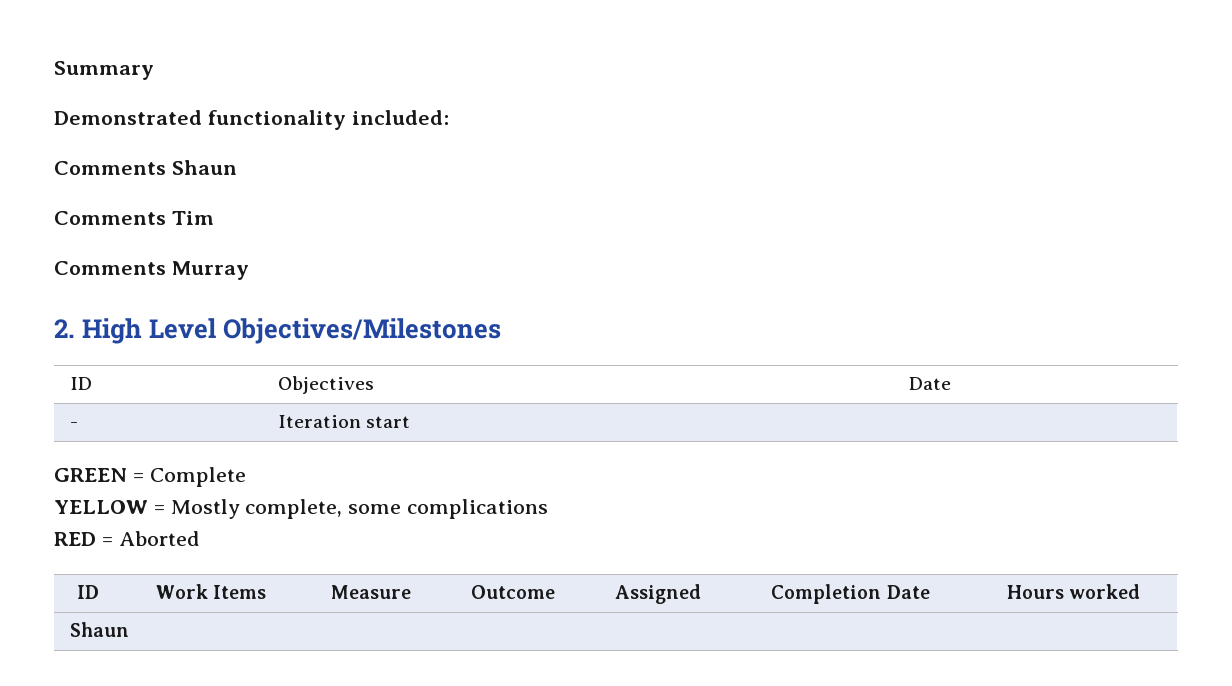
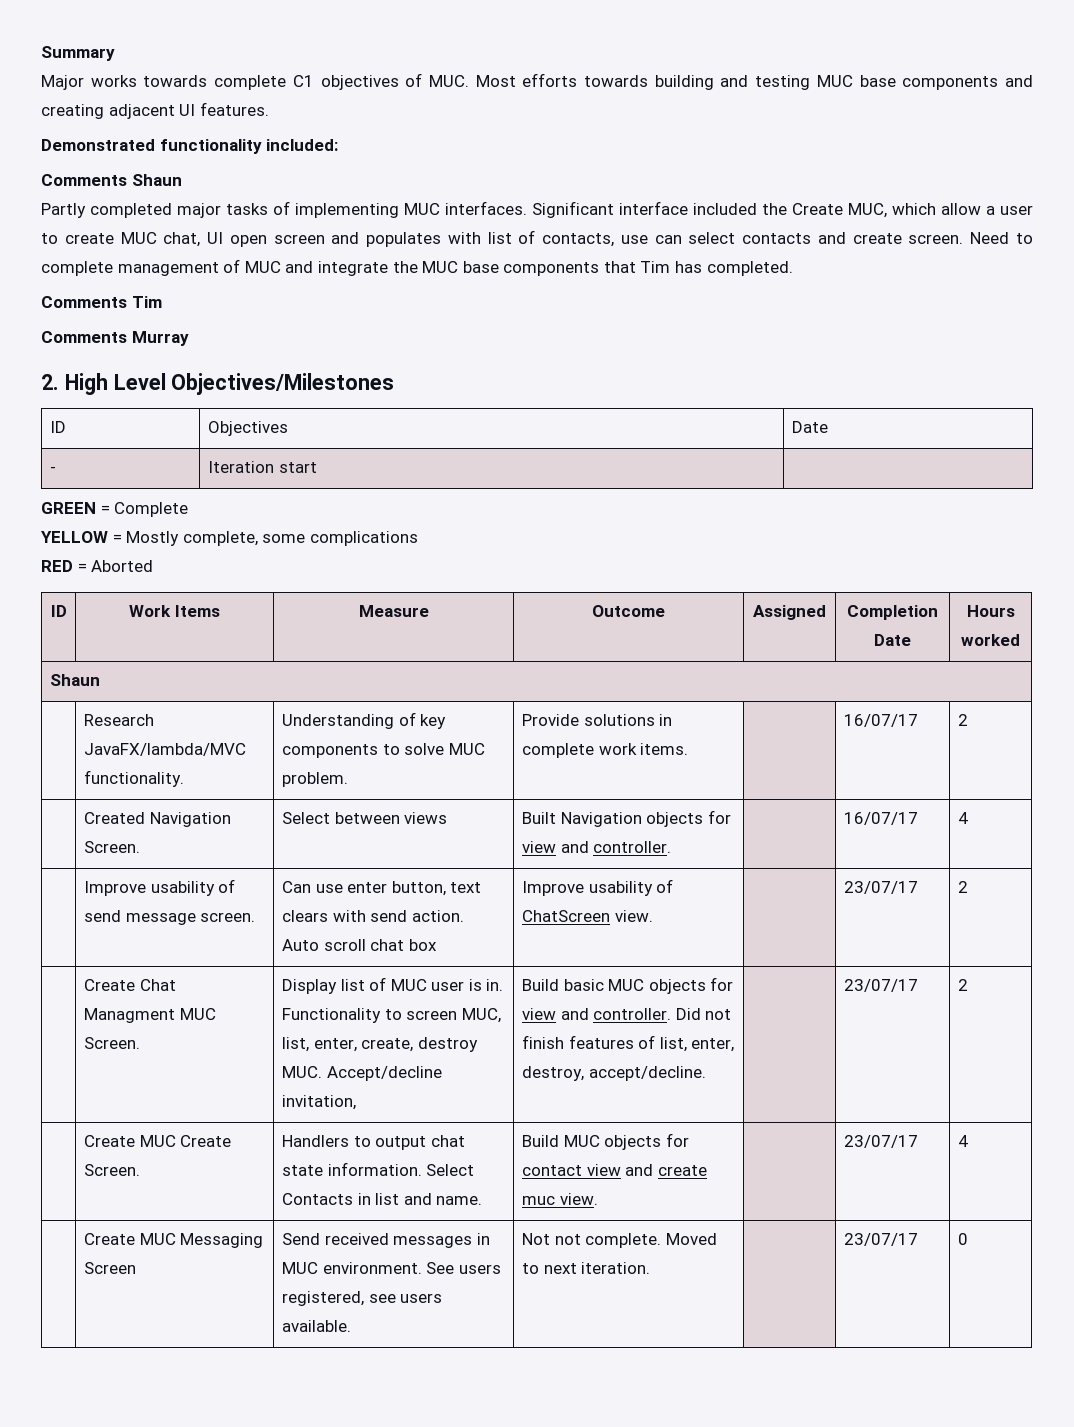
(154, 70) none -> [41,73,1034,90] [41,102,269,119] // Major works towards complete C1 objectives of MUC. Most efforts towards building and testing MUC base components and creating adjacent UI features.
(237, 167) none -> [41,201,1033,218] [41,230,1033,247] [41,259,793,276] // Partly completed major tasks of implementing MUC interfaces. Significant interface included the Create MUC, which allow a user to create MUC chat, UI open screen and populates with list of contacts, use can select contacts and create screen. Need to complete management of MUC and integrate the MUC base components that Tim has completed.
(130, 629) none -> [83,714,154,726] [83,743,246,756] [83,770,184,787] [281,712,447,729] [281,743,485,758] [281,772,348,787] [521,714,673,726] [521,743,689,758] [843,714,918,727] [957,714,968,726] [83,812,231,827] [83,841,140,853] [281,812,448,824] [521,810,731,827] [521,841,672,853] [843,812,918,825] [957,812,968,824] [83,879,236,896] [83,910,256,925] [281,881,482,896] [281,910,464,922] [281,939,437,951] [521,879,674,896] [521,910,653,922] [843,881,918,894] [957,881,968,893] [83,979,176,991] [83,1008,216,1023] [83,1037,140,1049] [281,977,504,994] [281,1008,501,1023] [281,1037,478,1052] [281,1066,442,1081] [281,1095,356,1110] [521,977,734,994] [521,1008,732,1020] [521,1035,735,1052] [521,1066,706,1081] [843,979,918,992] [957,979,968,991] [83,1135,232,1147] [83,1164,140,1176] [281,1135,465,1150] [281,1162,475,1176] [281,1193,483,1205] [521,1133,689,1150] [521,1164,707,1176] [521,1193,598,1205] [843,1135,918,1148] [957,1135,968,1147] [83,1233,264,1248] [83,1262,136,1274] [281,1233,490,1248] [281,1262,501,1274] [281,1291,443,1306] [281,1320,351,1332] [521,1233,717,1248] [521,1262,651,1274] [843,1233,918,1246] [957,1233,968,1245] // | Research JavaFX/lambda/MVC functionality. | Understanding of key components to solve MUC problem. | Provide solutions in complete work items. | | 16/07/17 | 2 // | Created Navigation Screen. | Select between views | Built Navigation objects for view and controller. | | 16/07/17 | 4 // | Improve usability of send message screen. | Can use enter button, text clears with send action. Auto scroll chat box | Improve usability of ChatScreen view. | | 23/07/17 | 2 // | Create Chat Managment MUC Screen. | Display list of MUC user is in. Functionality to screen MUC, list, enter, create, destroy MUC. Accept/decline invitation, | Build basic MUC objects for view and controller. Did not finish features of list, enter, destroy, accept/decline. | | 23/07/17 | 2 // | Create MUC Create Screen. | Handlers to output chat state information. Select Contacts in list and name. | Build MUC objects for contact view and create muc view. | | 23/07/17 | 4 // | Create MUC Messaging Screen | Send received messages in MUC environment. See users registered, see users available. | Not not complete. Moved to next iteration. | | 23/07/17 | 0

